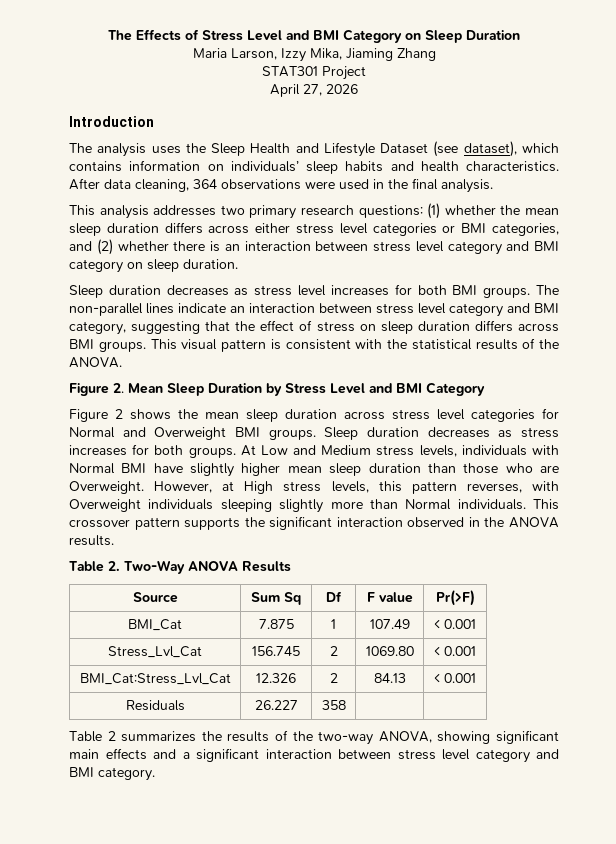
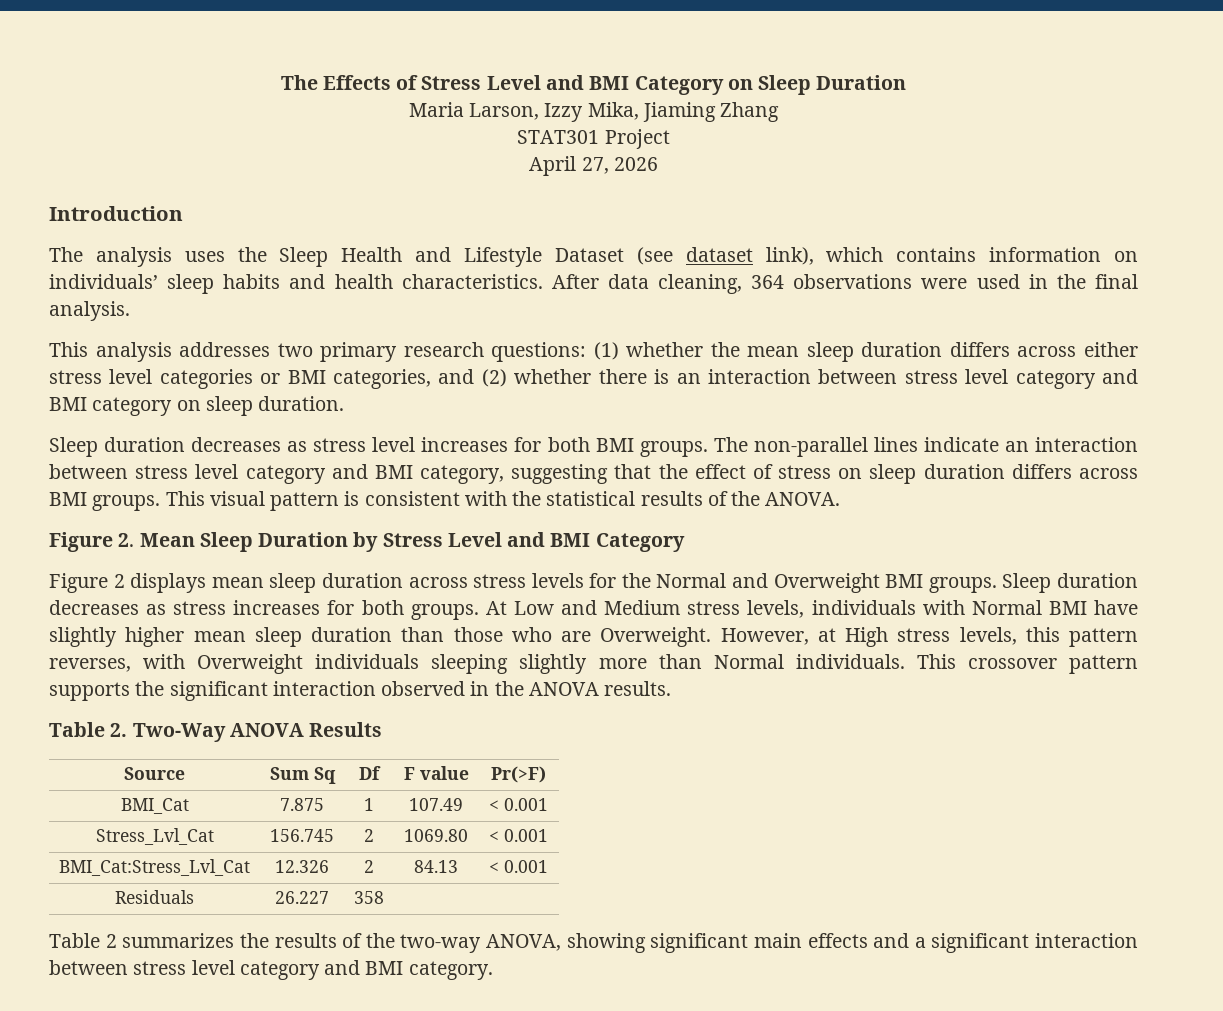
[463,141,517,157] dataset), -> [685,247,814,265] dataset link),
[130,409,198,420] shows the -> [130,573,207,593] displays
[437,408,559,422] level categories for -> [531,573,651,588] levels for the

